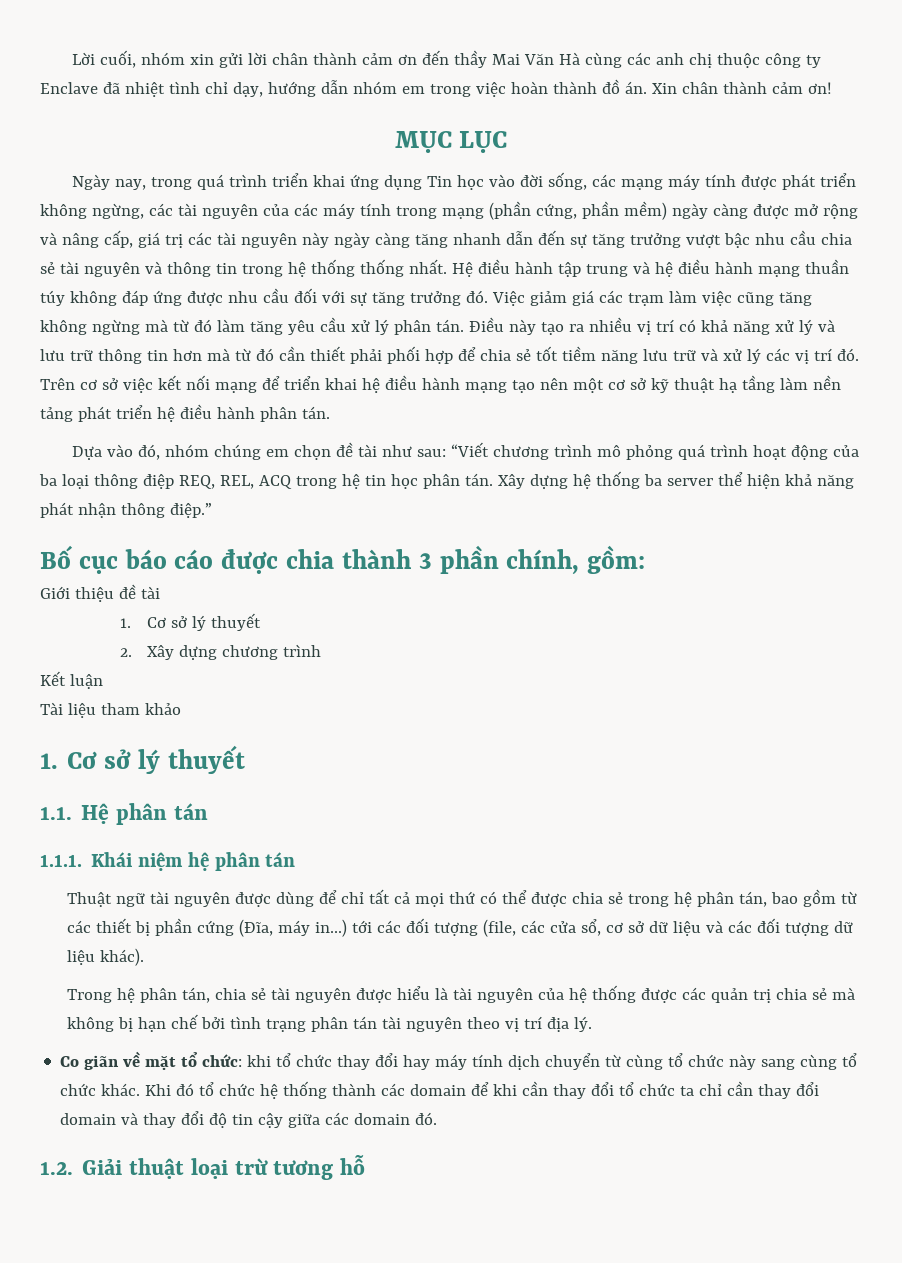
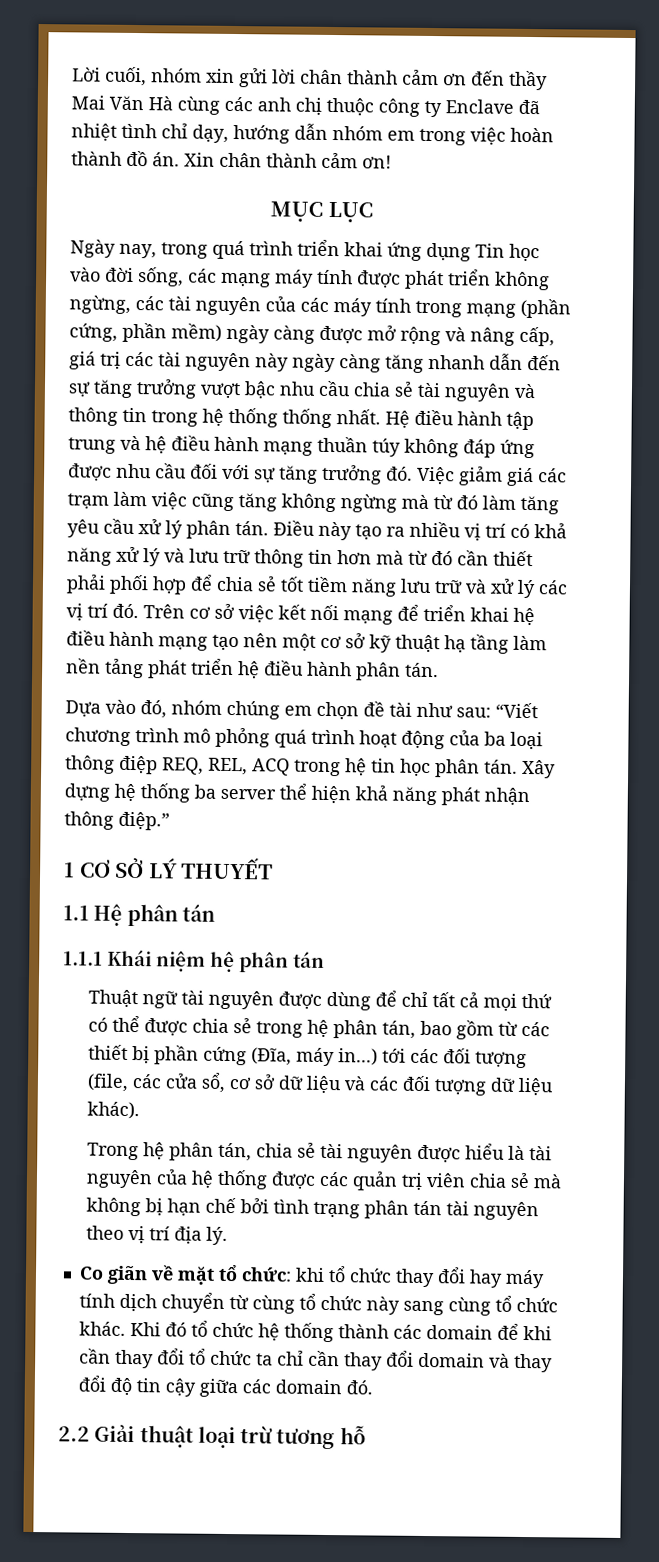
[40,545,646,575] [40,584,160,602] [120,613,262,631] [120,644,322,660] [40,671,103,689] [40,702,181,718] [40,745,245,774] [40,807,72,820] Bố cục báo cáo được chia thành 3 phần chính, gồm: // Giới thiệu đề tài // 1. Cơ sở lý thuyết // 2. Xây dựng chương trình // Kết luận // Tài liệu tham khảo // 1. Cơ sở lý thuyết // 1.1. -> [64,857,274,880] [63,905,89,921] 1 CƠ SỞ LÝ THUYẾT // 1.1
[40,854,82,867] 1.1.1. -> [63,951,103,966] 1.1.1
(771, 996) none -> [426,1173,467,1188] viên
[40,1162,73,1175] 1.2. -> [58,1426,90,1442] 2.2

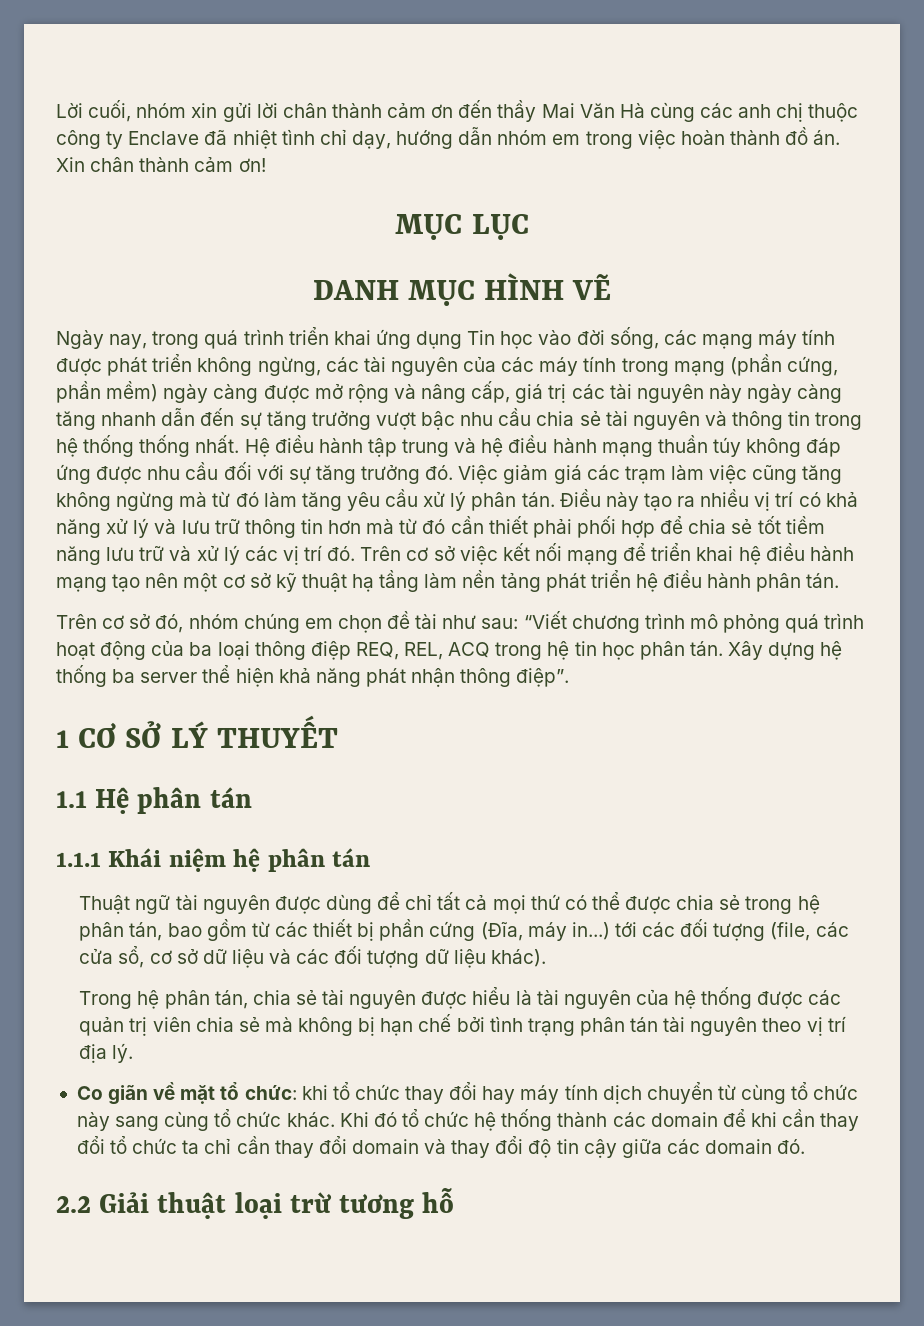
(373, 212) none -> [312,273,612,306] // DANH MỤC HÌNH VẼ
[65,699,136,717] Dựa vào -> [56,614,151,629] Trên cơ sở
[118,811,170,831] điệp.” -> [516,668,570,687] điệp”.

